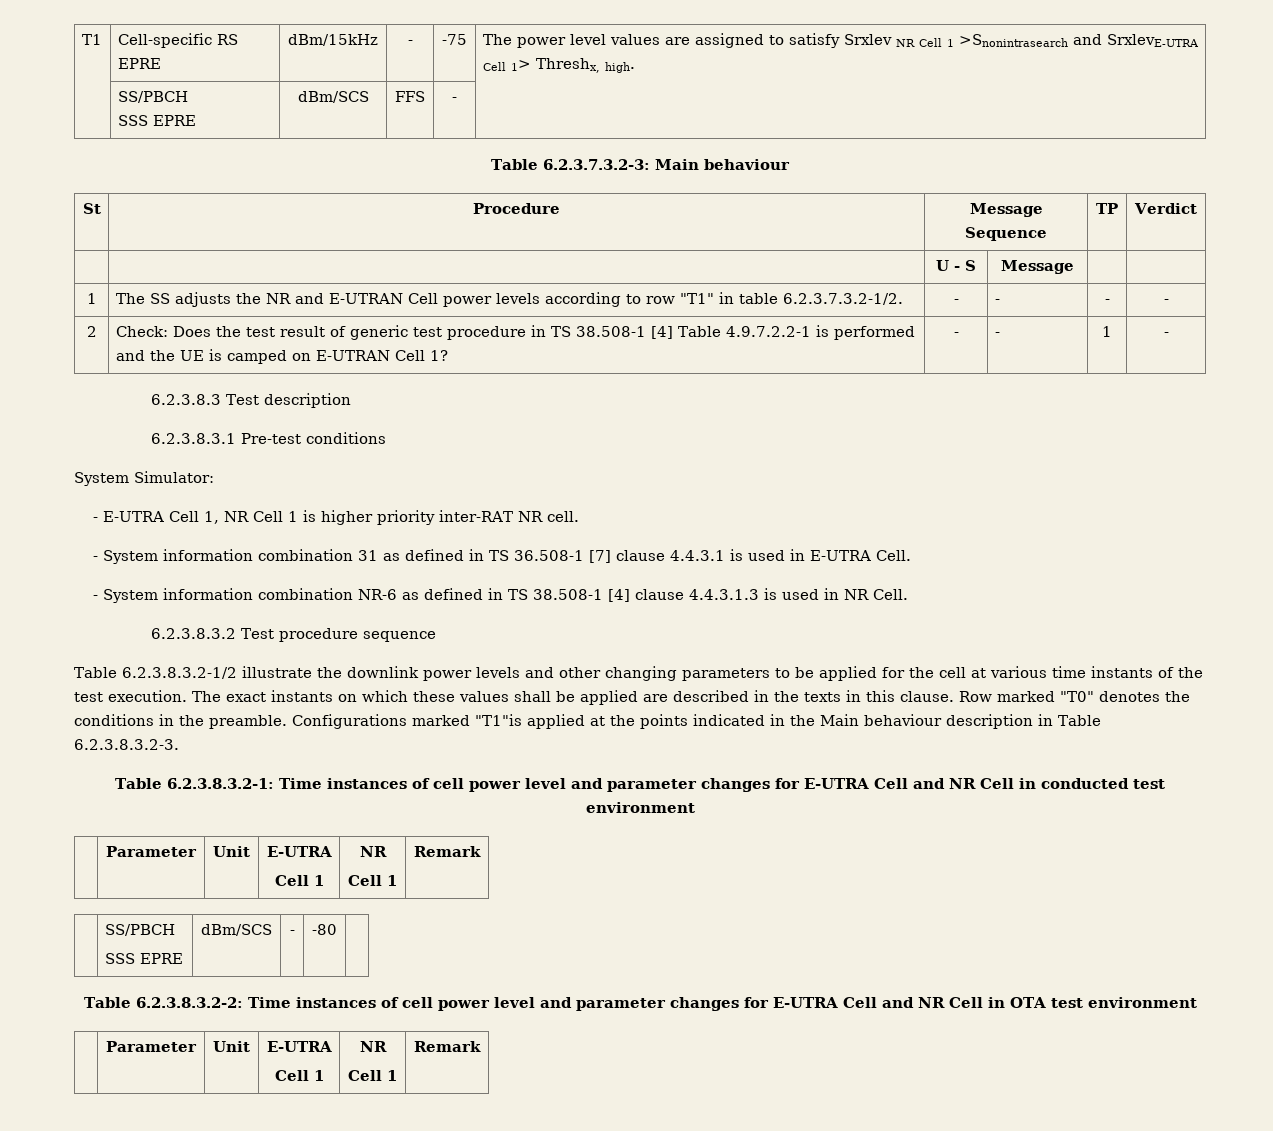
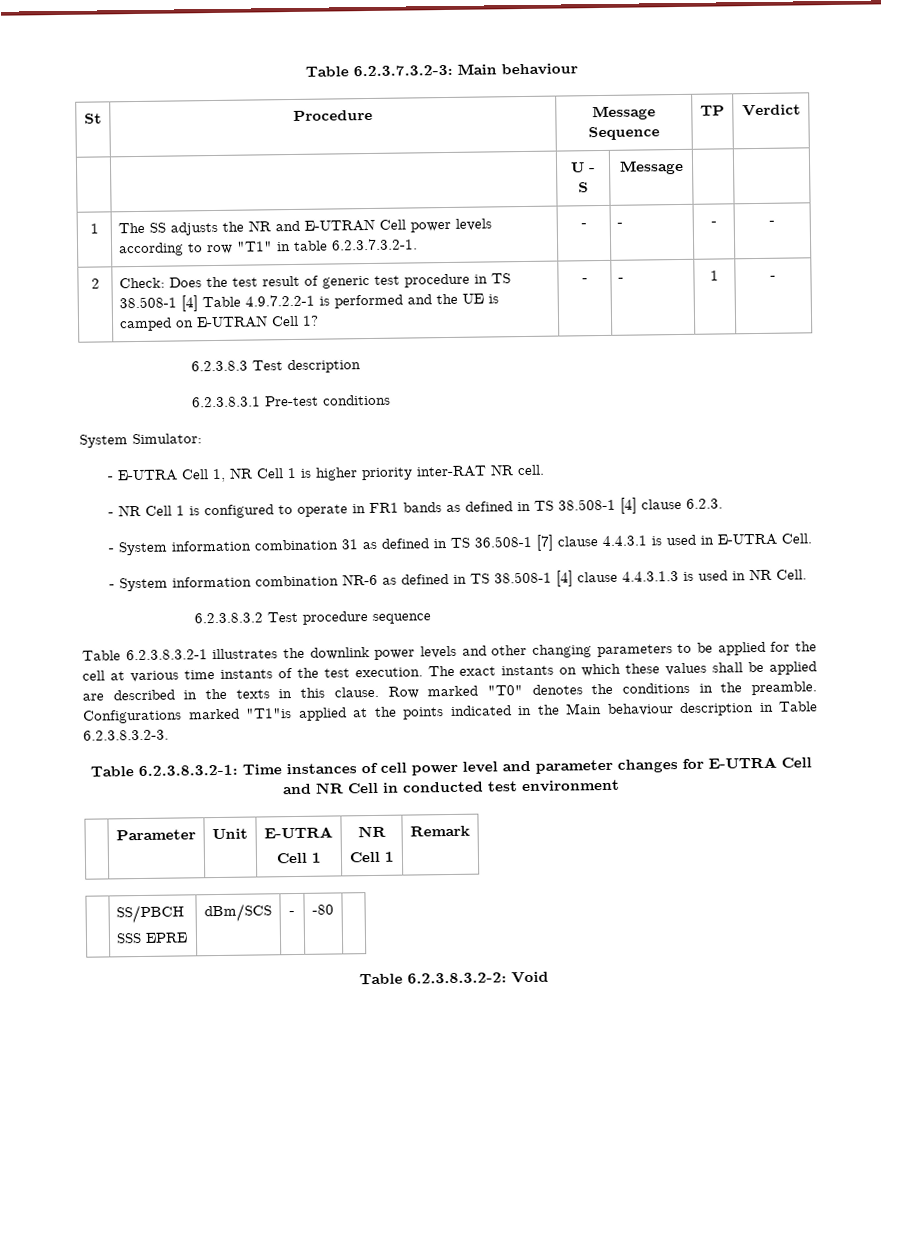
[81,34,102,45] [117,33,238,48] [117,58,161,69] [288,34,378,46] [407,40,413,45] [442,34,467,45] [482,33,1199,48] [482,58,635,73] [117,91,188,103] [117,115,196,126] [297,91,369,103] [395,91,425,102] [452,97,457,102] T1 | Cell-specific RS EPRE | dBm/15kHz | - | -75 | The power level values are assigned to satisfy Srxlev NR Cell 1 >Snonintrasearch and SrxlevE-UTRA Cell 1> Threshx, high. // | SS/PBCH // SSS EPRE | dBm/SCS | FFS | - | // -> (305, 71) none
[782,293,903,305] 6.2.3.7.3.2-1/2. -> [331,238,419,251] 6.2.3.7.3.2-1.
(580, 516) none -> [108,497,724,519] // - NR Cell 1 is configured to operate in FR1 bands as defined in TS 38.508-1 [4] clause 6.2.3.
[121,666,312,679] 6.2.3.8.3.2-1/2 illustrate -> [125,648,279,661] 6.2.3.8.3.2-1 illustrates
[247,997,1197,1011] [106,1041,197,1052] [213,1041,250,1052] [266,1041,332,1052] [274,1070,324,1081] [359,1041,387,1052] [348,1070,397,1081] [414,1041,481,1052] Time instances of cell power level and parameter changes for E-UTRA Cell and NR Cell in OTA test environment // | Parameter | Unit | E-UTRA // Cell 1 | NR // Cell 1 | Remark -> [510,971,549,984] Void

